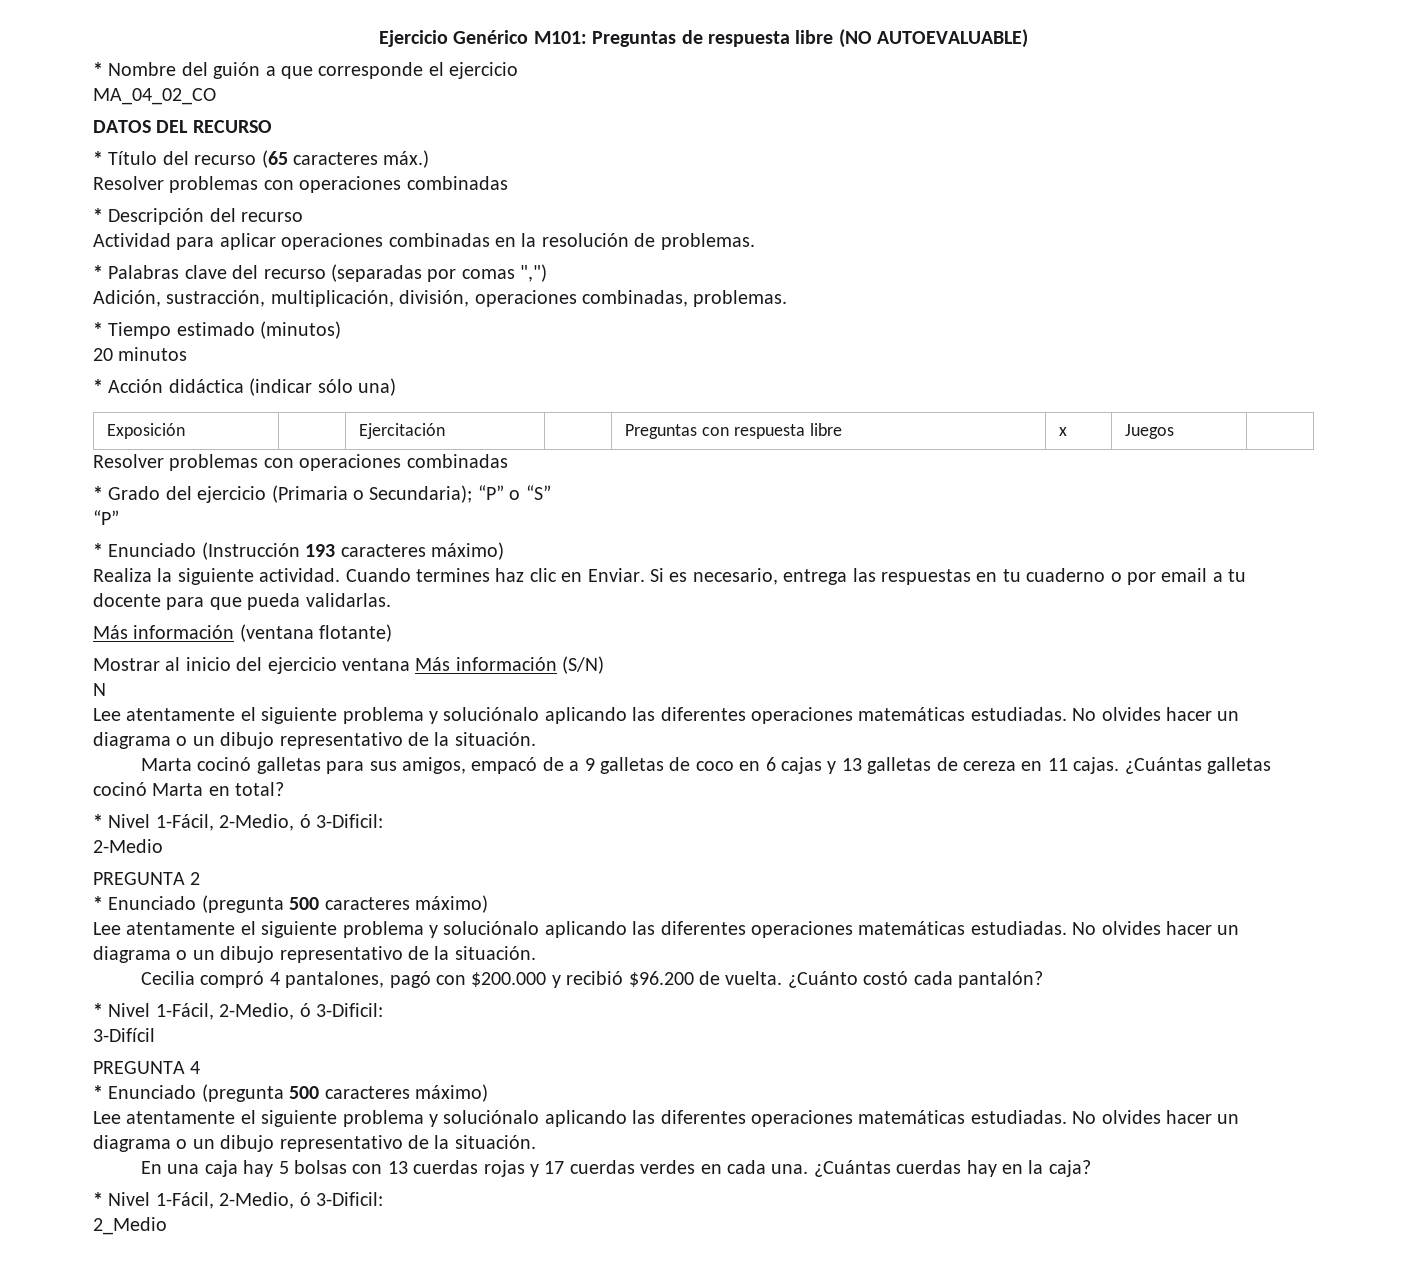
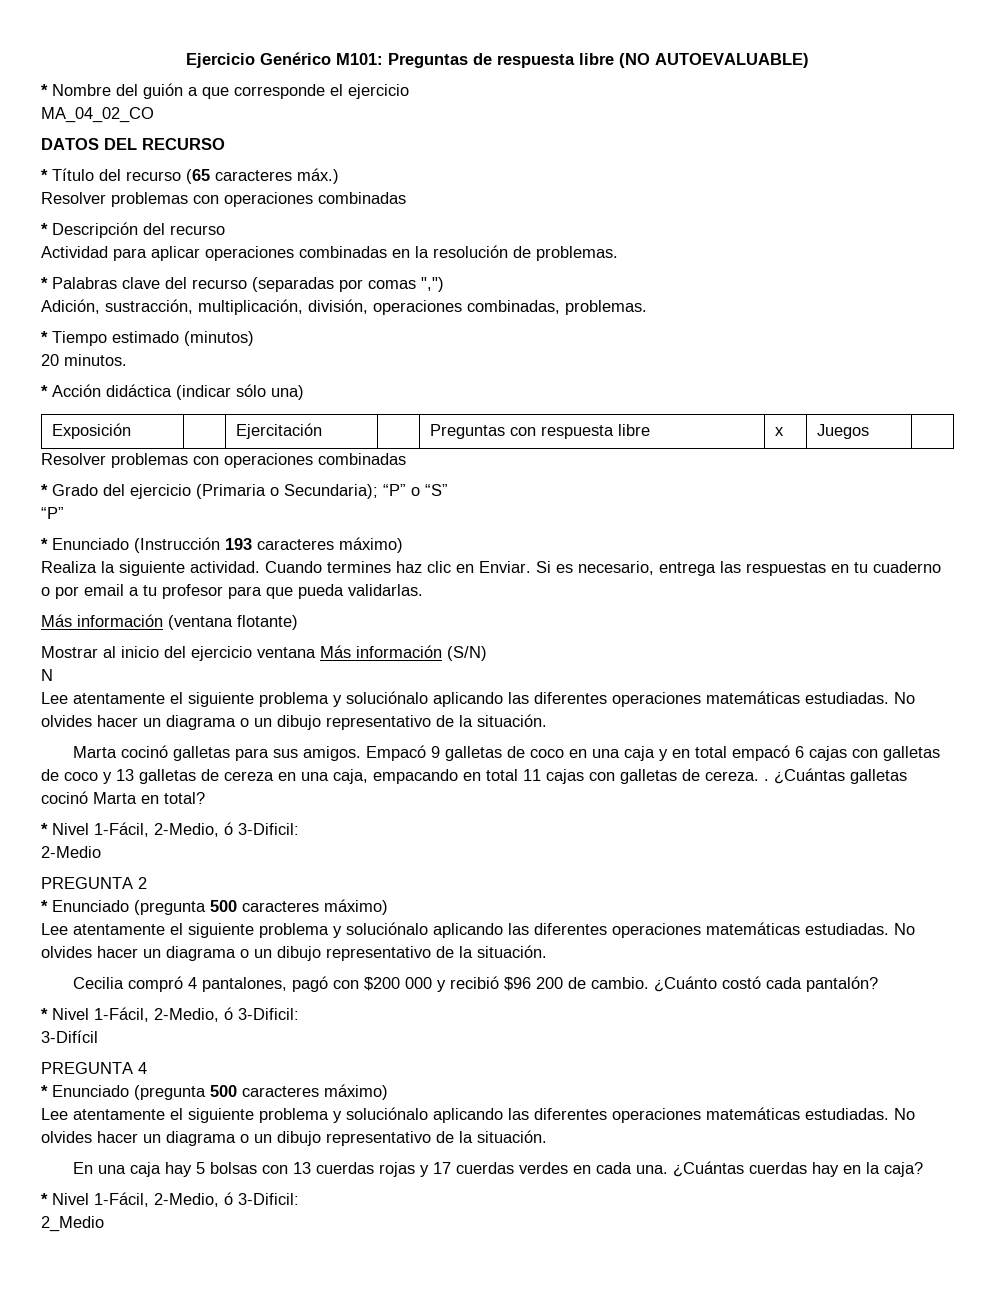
[118,347,188,361] minutos -> [64,354,127,366] minutos.
[93,593,161,607] docente -> [162,584,223,599] profesor
[402,757,580,774] amigos, empacó de a -> [302,745,426,761] amigos. Empacó
[765,757,823,774] 6 cajas -> [591,745,940,761] [41,769,98,781] una caja y en total empacó 6 cajas con galletas de coco
[1047,757,1120,774] 11 cajas. -> [301,769,769,784] una caja, empacando en total 11 cajas con galletas de cereza. .
[471,971,783,988] $200.000 y recibió $96.200 de vuelta. -> [363,976,649,992] $200 000 y recibió $96 200 de cambio.

